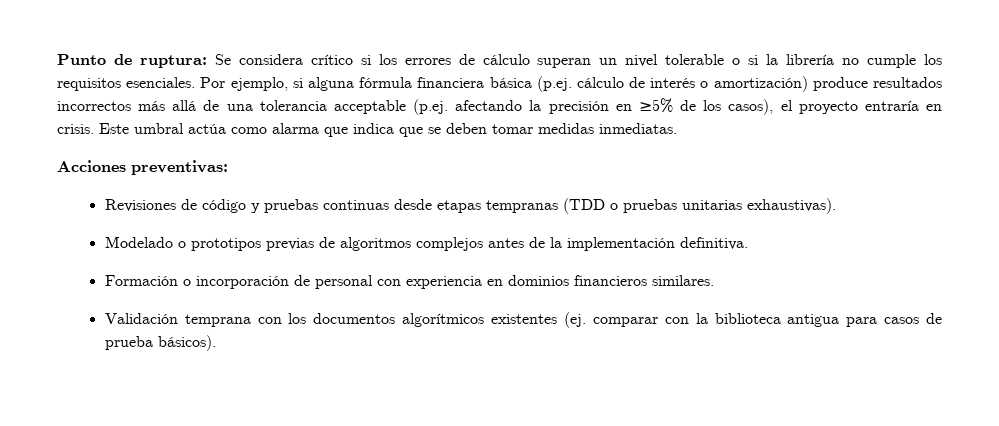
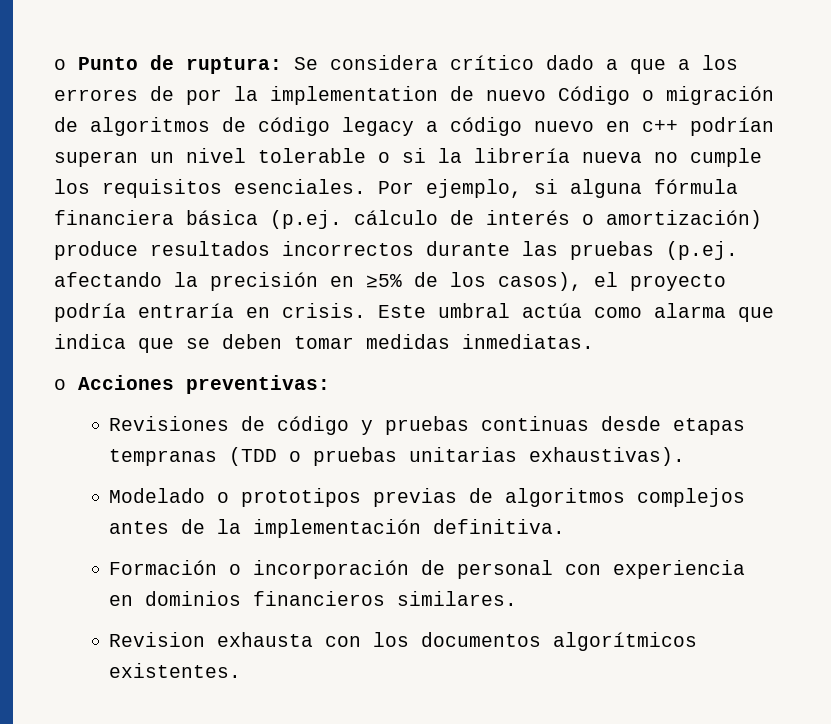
(57, 59) none -> [54,59,66,70] o
[360,54,530,65] si los errores de cálculo -> [546,55,738,74] [54,86,774,105] [54,117,774,136] dado a que a los errores de por la implementation de nuevo Código o migración de algoritmos de código legacy a código nuevo en c++ podrían
(835, 59) none -> [582,152,642,163] nueva
[138,100,406,114] más allá de una tolerancia acceptable -> [426,241,654,260] durante las pruebas
(858, 107) none -> [54,303,126,322] podría
(677, 128) none -> [54,379,66,390] o
[104,313,251,327] Validación temprana -> [109,632,314,647] Revision exhausta
[491,312,942,328] [104,335,216,351] existentes (ej. comparar con la biblioteca antigua para casos de prueba básicos). -> [109,663,242,678] existentes.

